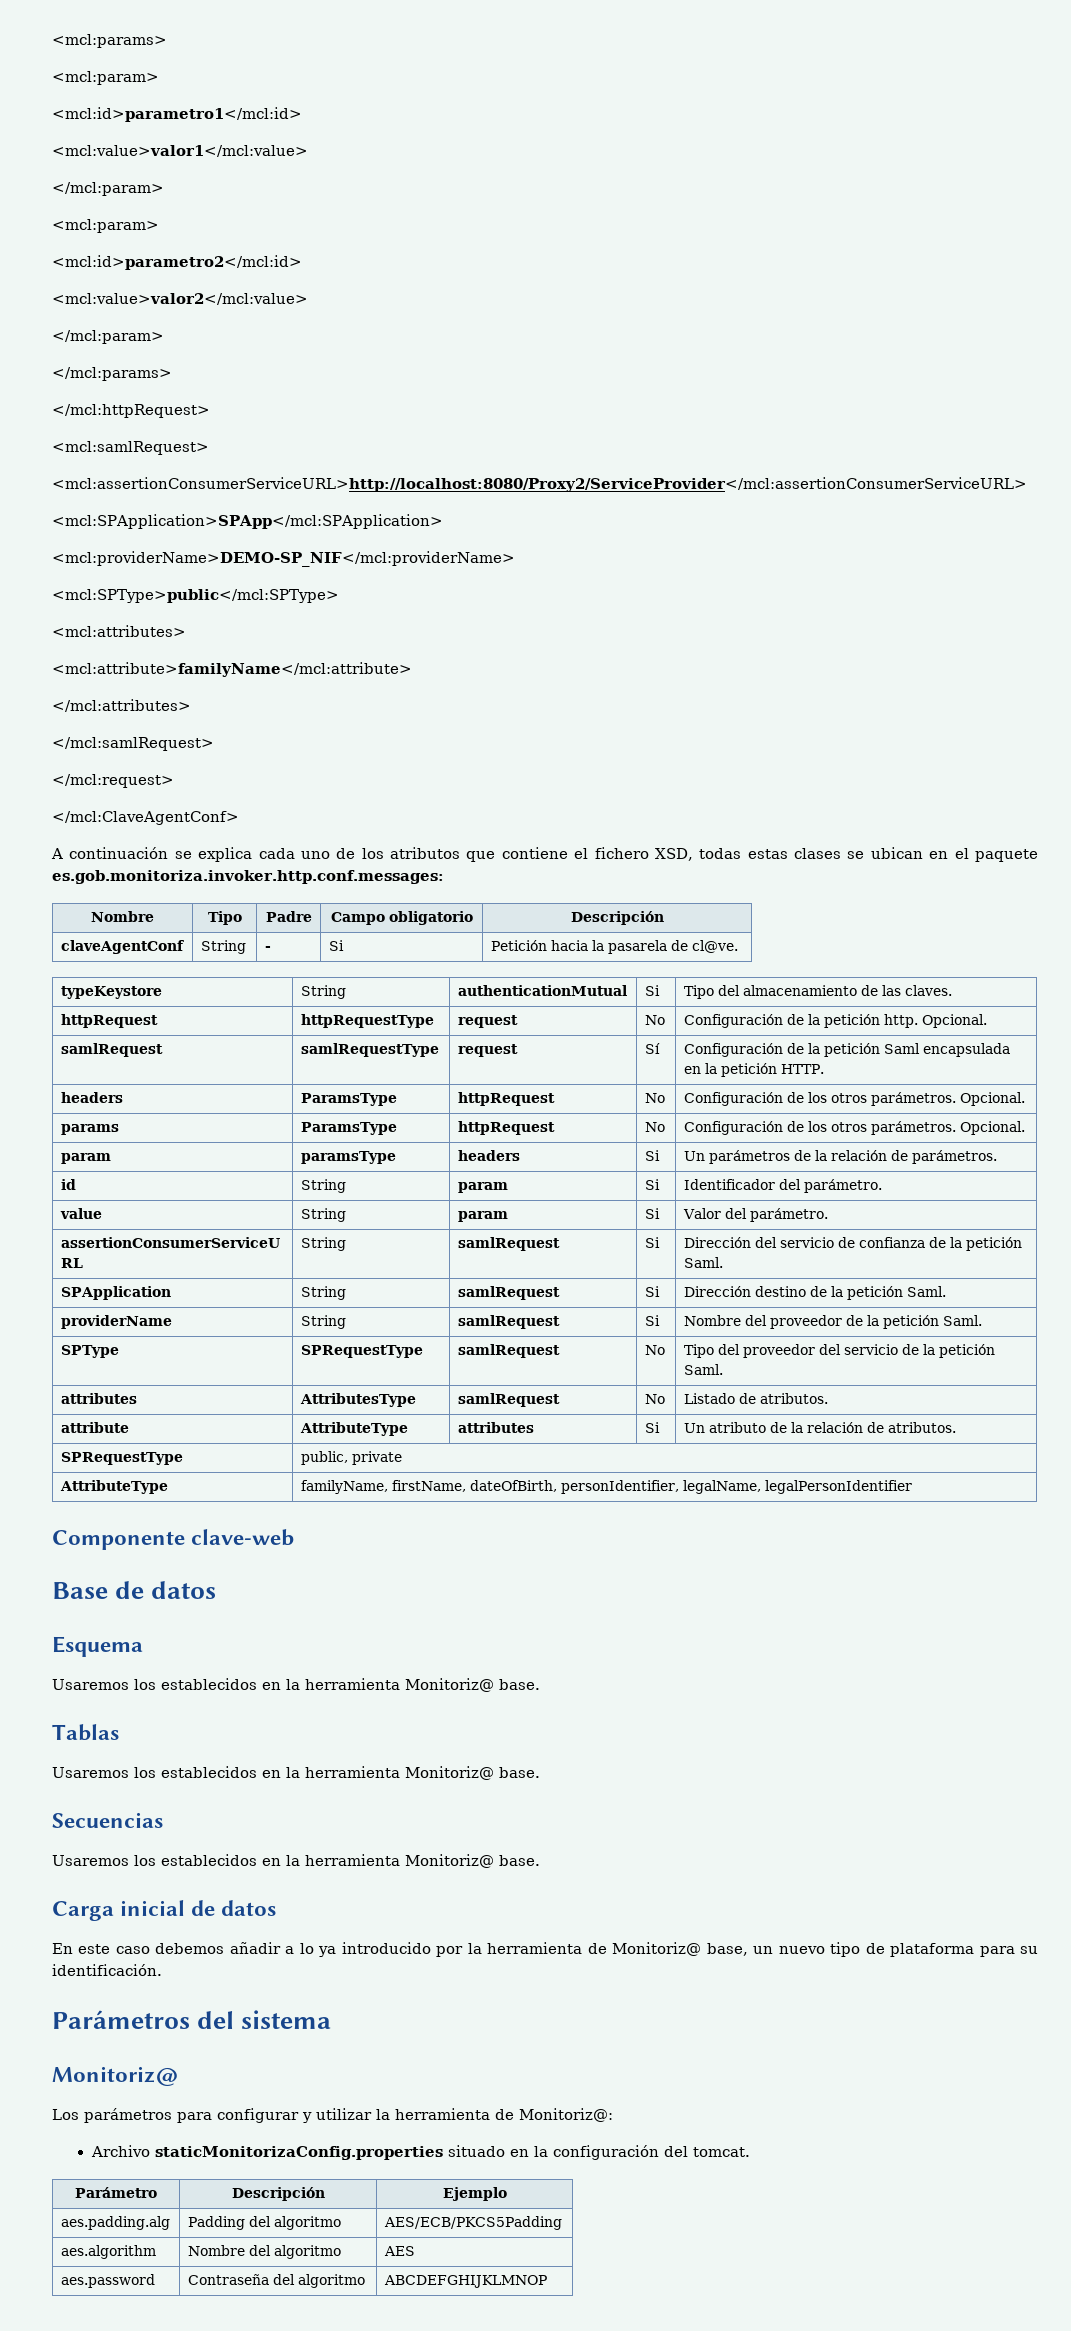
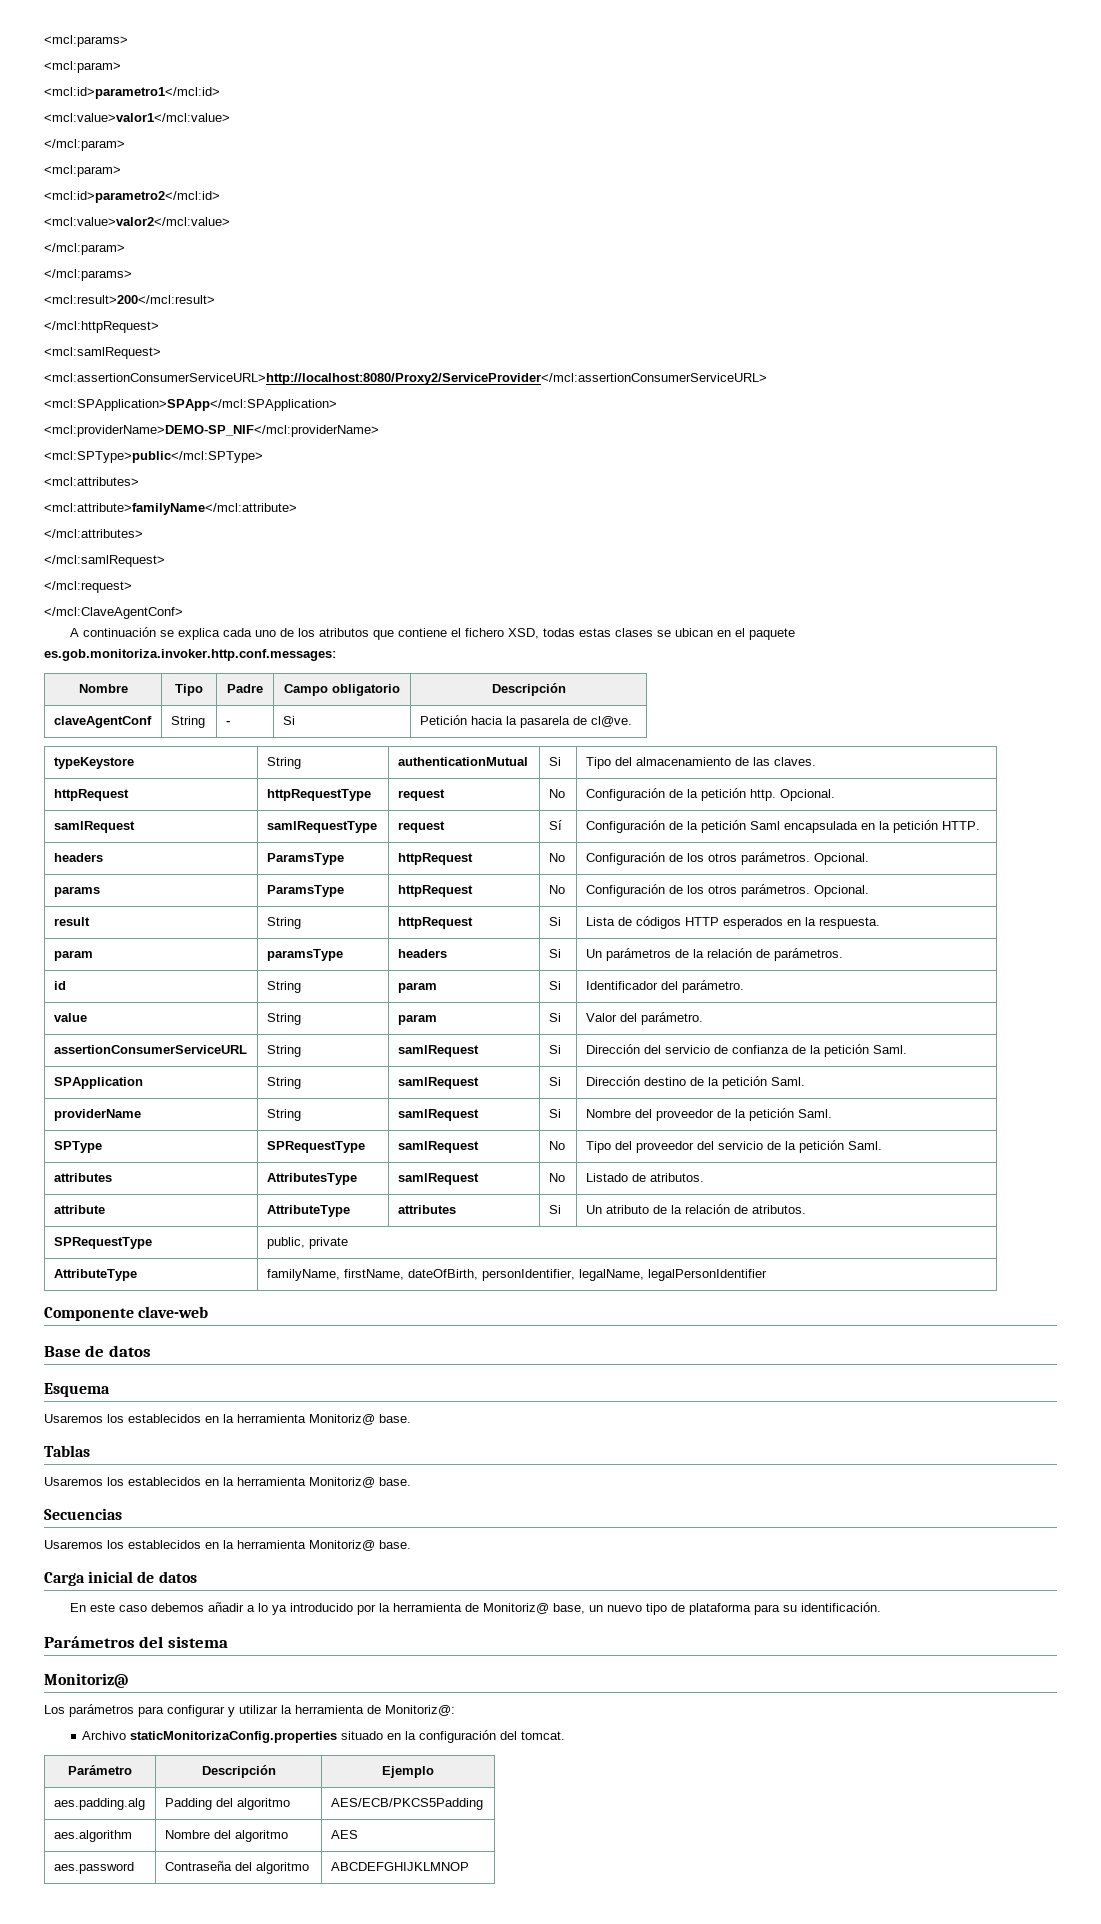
(172, 374) none -> [44,295,215,304] // <mcl:result>200</mcl:result>
(1025, 1128) none -> [53,917,90,926] [266,917,301,929] [397,917,473,929] [548,917,561,926] [585,916,880,929] // result | String | httpRequest | Si | Lista de códigos HTTP esperados en la respuesta.

